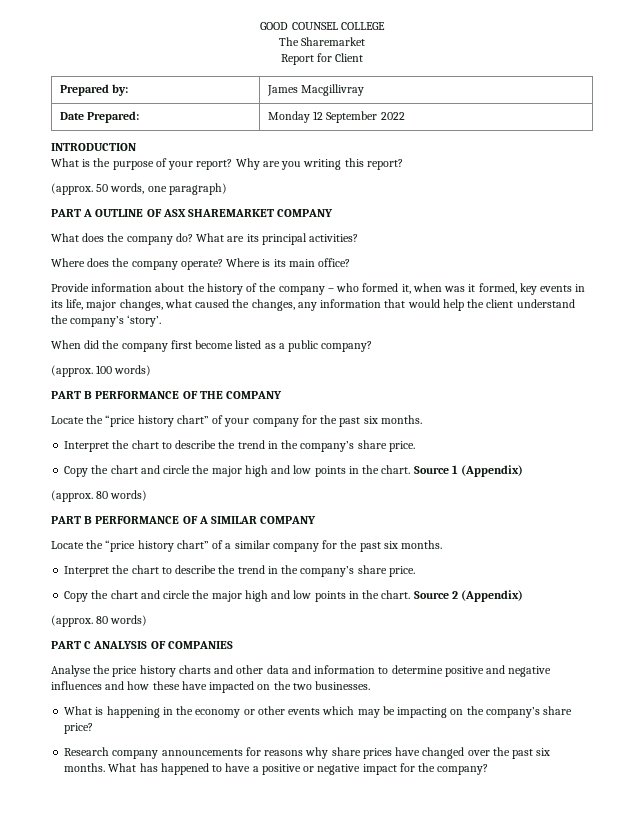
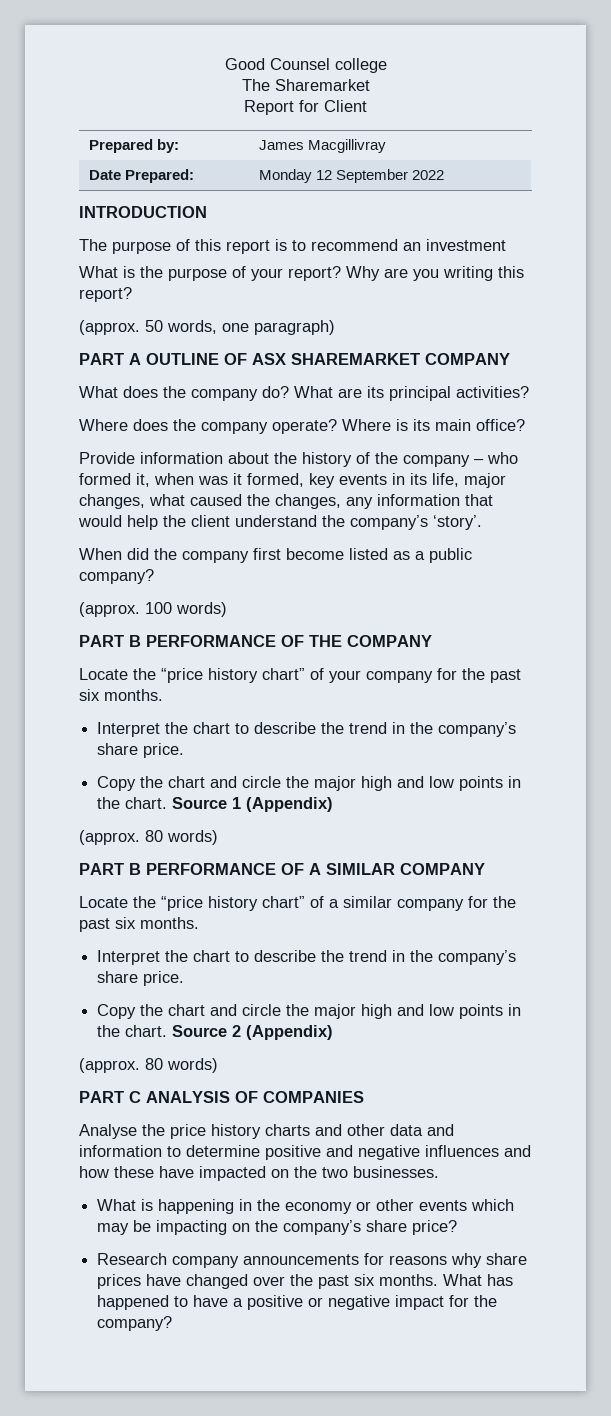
[260,22,385,30] GOOD COUNSEL COLLEGE -> [224,58,387,73] Good Counsel college
(136, 147) none -> [79,239,506,254] // The purpose of this report is to recommend an investment

